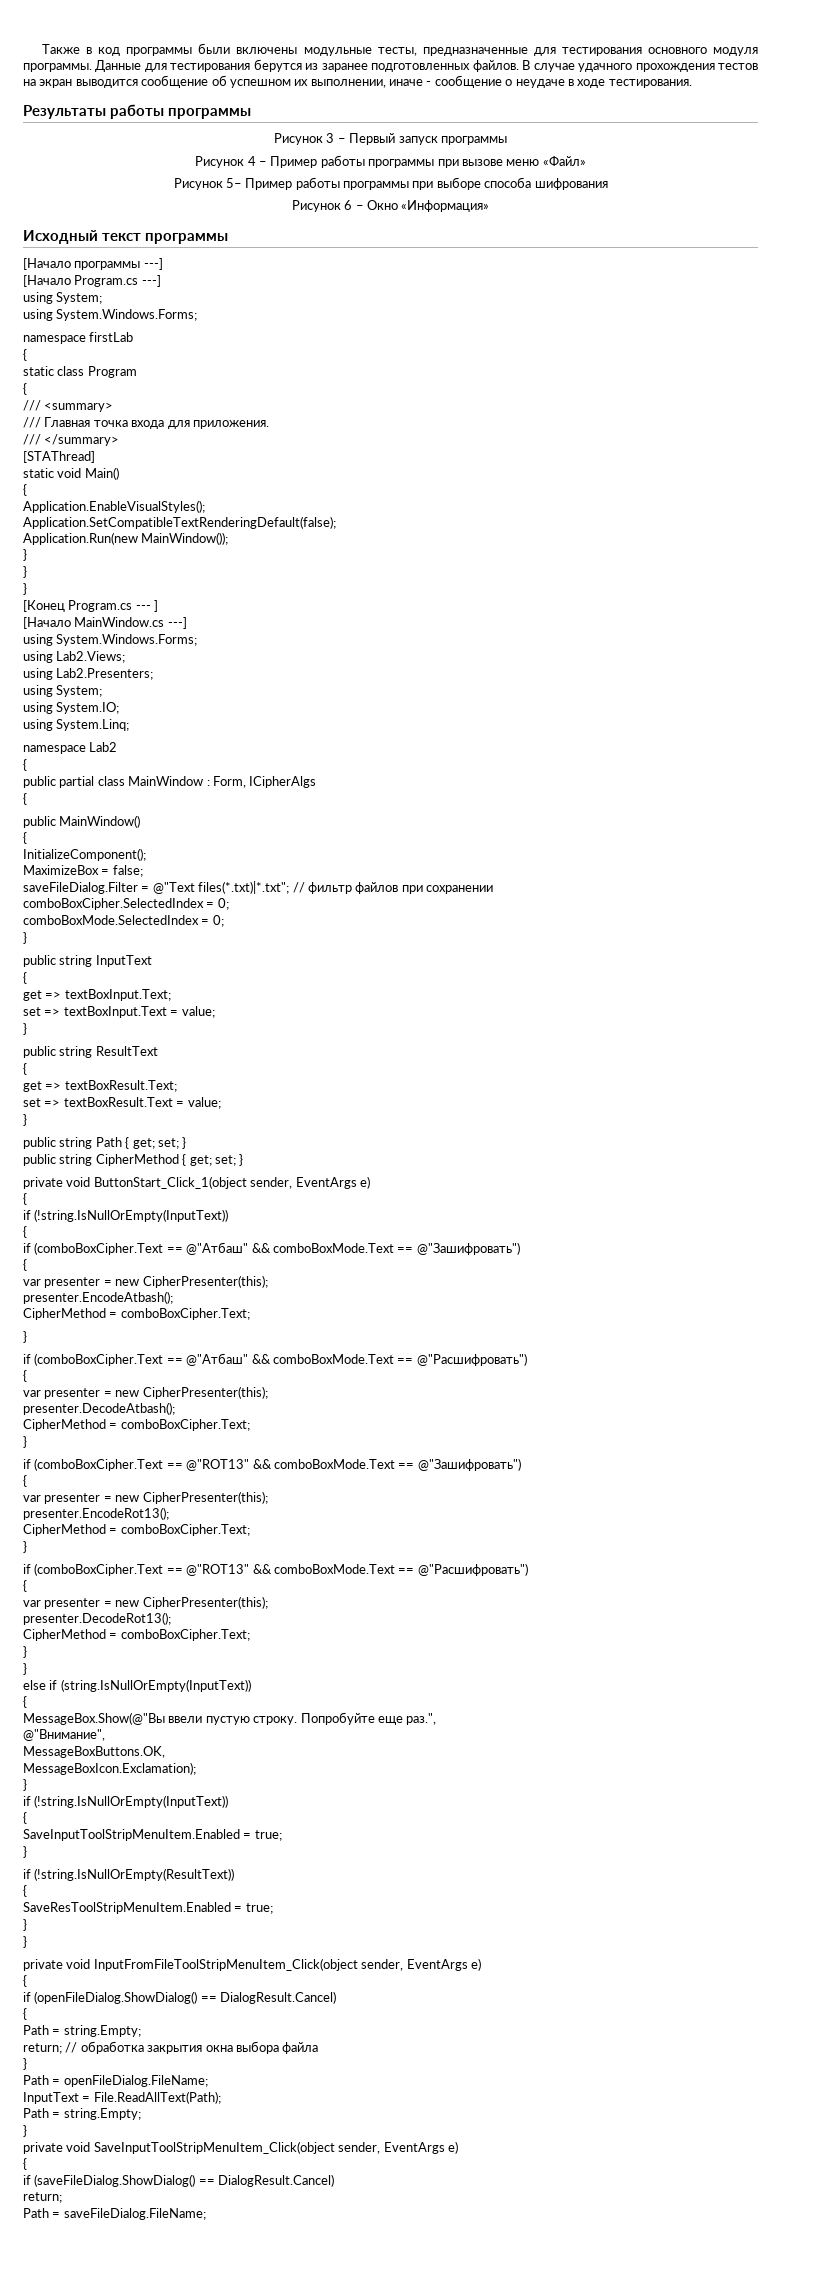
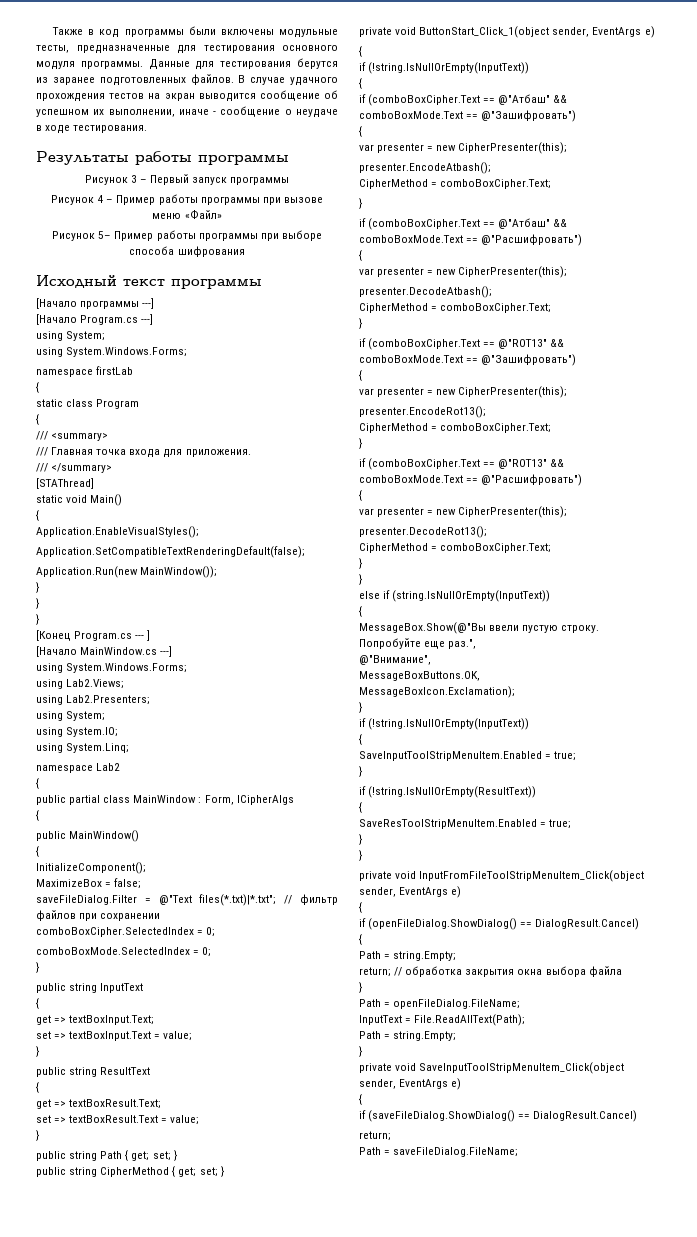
[291,200,490,212] // Рисунок 6 – Окно «Информация» -> (245, 251) none

